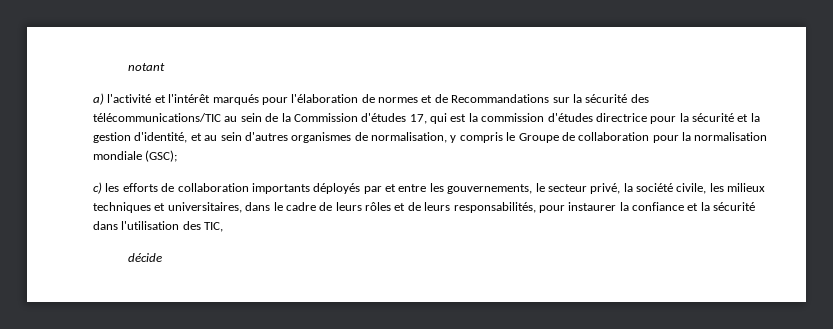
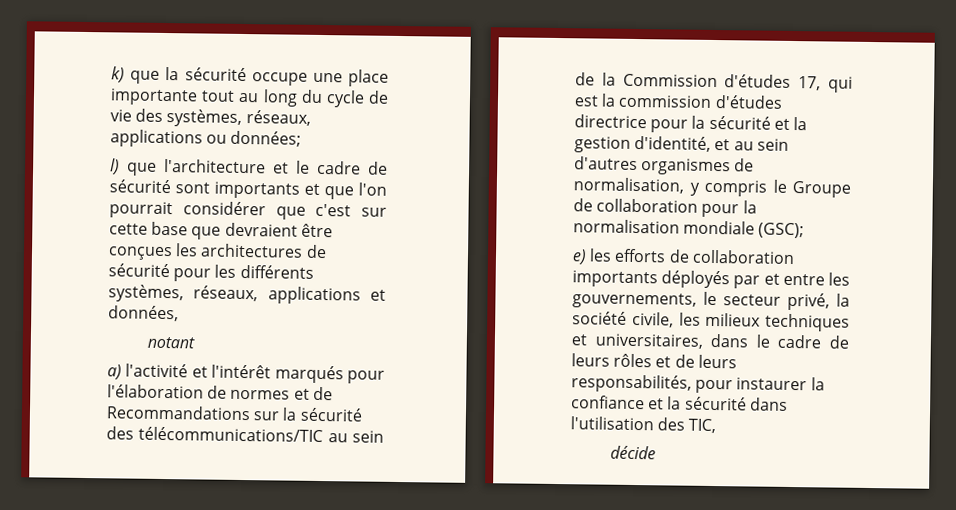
(127, 67) none -> [111,66,389,87] [110,88,389,108] [110,108,311,127] [110,129,302,148] [109,158,388,176] [109,179,388,200] [109,201,387,220] [109,221,333,240] [108,243,327,261] [108,263,314,282] [108,284,386,305] [108,305,179,322] k) que la sécurité occupe une place importante tout au long du cycle de vie des systèmes, réseaux, applications ou données; // l) que l'architecture et le cadre de sécurité sont importants et que l'on pourrait considérer que c'est sur cette base que devraient être conçues les architectures de sécurité pour les différents systèmes, réseaux, applications et données, //
[93,182,102,194] c) -> [572,249,587,265] e)

